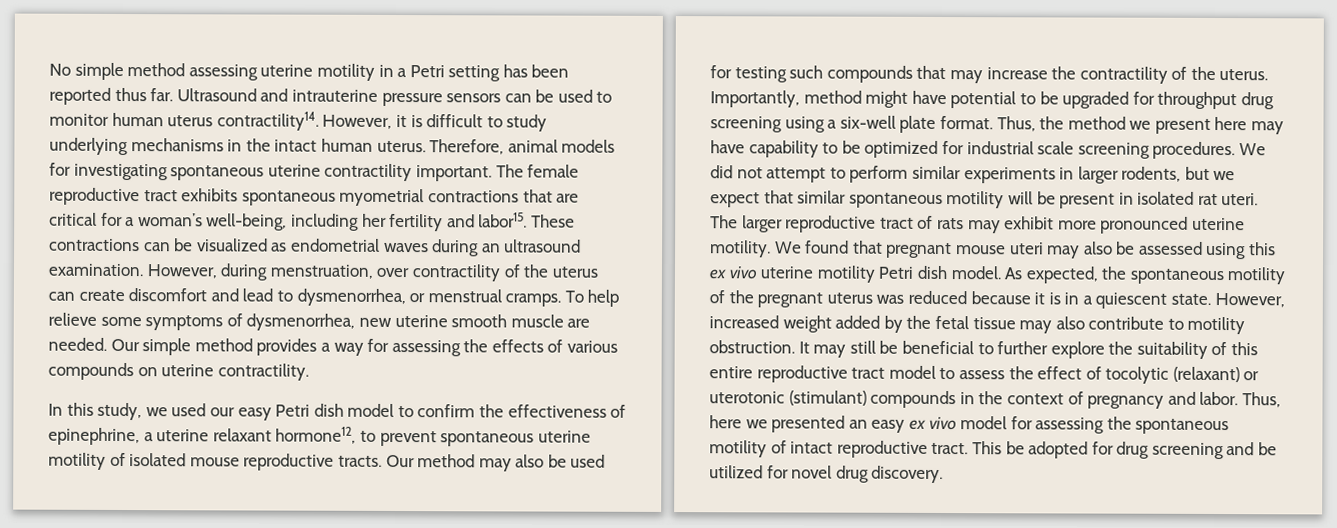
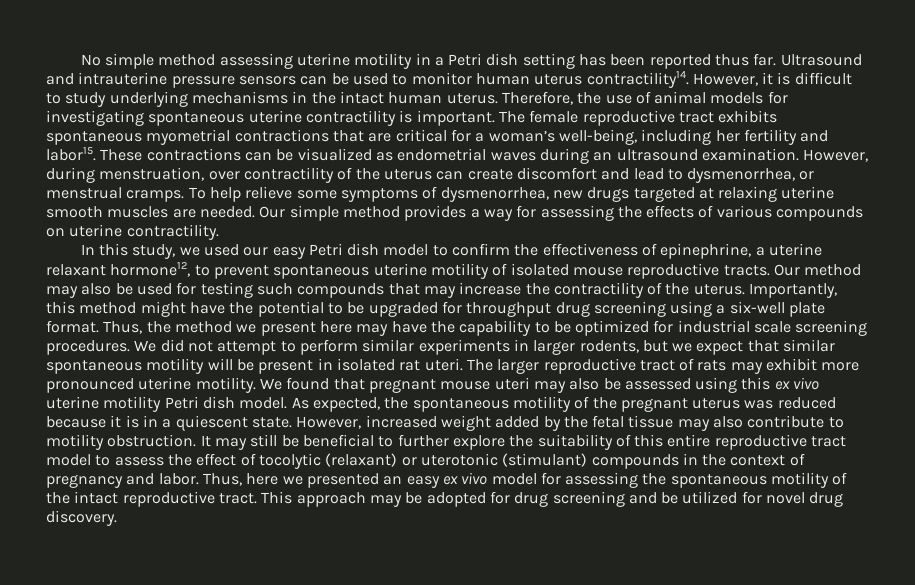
(445, 71) none -> [486,53,519,66] dish
(505, 147) none -> [577,91,651,104] the use of
(413, 172) none -> [399,110,413,123] is
(392, 322) none -> [587,186,778,202] drugs targeted at relaxing
[510,314,564,328] muscle -> [107,206,169,218] muscles
(800, 99) none -> [46,301,75,314] this
(947, 97) none -> [229,302,254,314] the
(745, 147) none -> [430,321,455,333] the
(787, 447) none -> [46,492,70,504] the
(1002, 448) none -> [296,492,402,507] approach may

